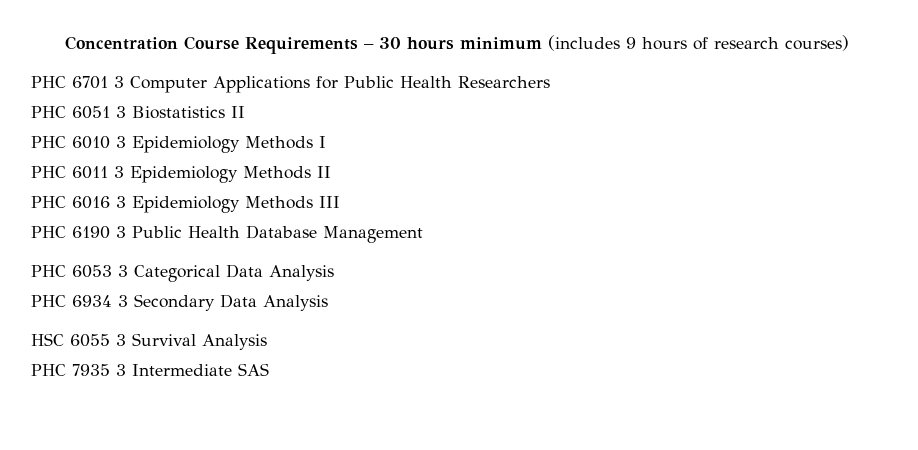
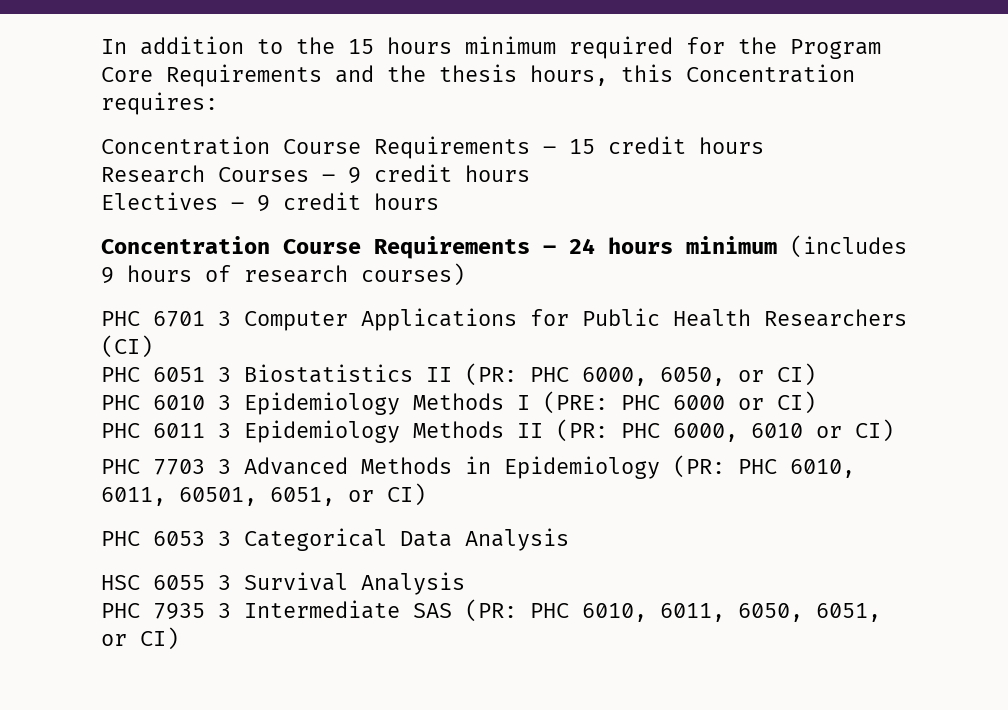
[64,36,401,54] Concentration Course Requirements – 30 -> [101,36,881,59] [101,64,855,87] [101,92,218,115] [101,136,764,159] [101,164,530,184] [101,192,439,212] [101,236,595,259] In addition to the 15 hours minimum required for the Program Core Requirements and the thesis hours, this Concentration requires: // Concentration Course Requirements – 15 credit hours // Research Courses – 9 credit hours // Electives – 9 credit hours // Concentration Course Requirements – 24
(550, 82) none -> [101,335,153,358] (CI)
(245, 112) none -> [465,363,816,386] (PR: PHC 6000, 6050, or CI)
(326, 142) none -> [543,391,816,414] (PRE: PHC 6000 or CI)
[31,196,340,213] [31,225,423,243] // PHC 6016 3 Epidemiology Methods III // PHC 6190 3 Public Health Database Management -> [556,419,894,442] [101,455,855,479] [101,483,426,506] (PR: PHC 6000, 6010 or CI) // PHC 7703 3 Advanced Methods in Epidemiology (PR: PHC 6010, 6011, 60501, 6051, or CI)
[31,294,328,311] // PHC 6934 3 Secondary Data Analysis -> (569, 539) none
(269, 369) none -> [465,599,881,622] [101,627,179,650] (PR: PHC 6010, 6011, 6050, 6051, or CI)

